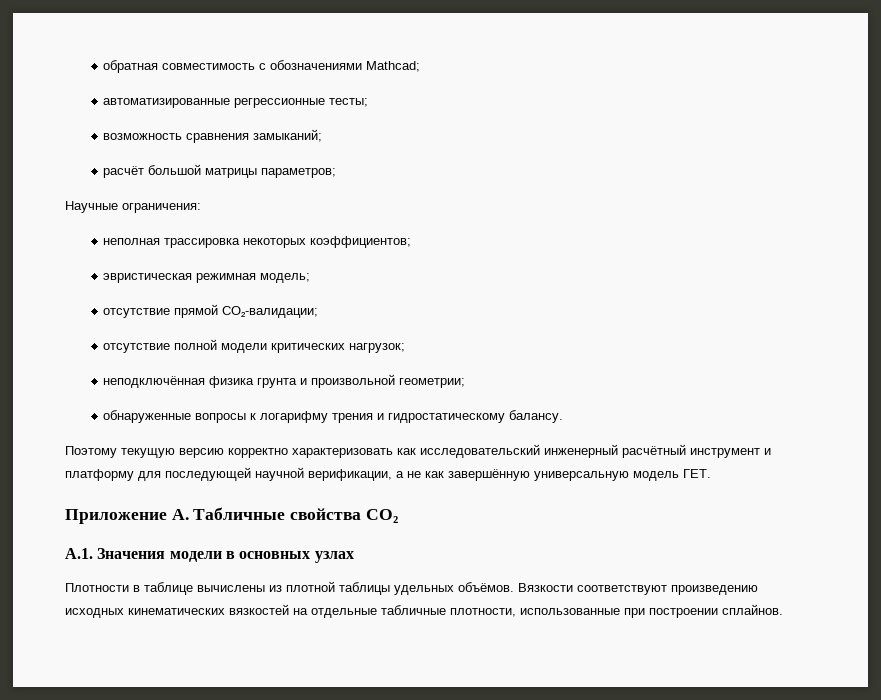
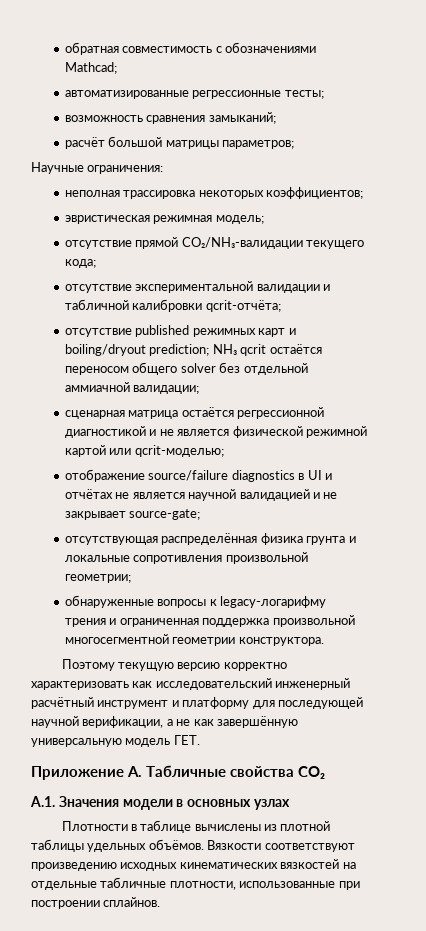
[222,306,319,318] [103,339,406,353] [103,376,206,388] CO₂-валидации; // отсутствие полной модели критических нагрузок; // неподключённая -> [181,237,365,249] [65,259,97,268] [65,281,331,293] [65,299,281,312] [65,325,296,337] [65,344,322,356] [65,362,308,375] [65,382,200,394] [65,407,325,419] [65,426,367,438] [65,445,224,457] [65,469,332,482] [65,489,338,501] [65,509,201,520] [65,533,258,545] CO₂/NH₃-валидации текущего кода; // отсутствие экспериментальной валидации и табличной калибровки qcrit-отчёта; // отсутствие published режимных карт и boiling/dryout prediction; NH₃ qcrit остаётся переносом общего solver без отдельной аммиачной валидации; // сценарная матрица остаётся регрессионной диагностикой и не является физической режимной картой или qcrit-моделью; // отображение source/failure diagnostics в UI и отчётах не является научной валидацией и не закрывает source-gate; // отсутствующая распределённая
(308, 381) none -> [65,555,223,564] локальные сопротивления
[260,411,329,423] логарифму -> [220,596,327,608] legacy-логарифму
[388,410,564,423] гидростатическому балансу. -> [119,615,355,627] [65,634,324,646] ограниченная поддержка произвольной многосегментной геометрии конструктора.

